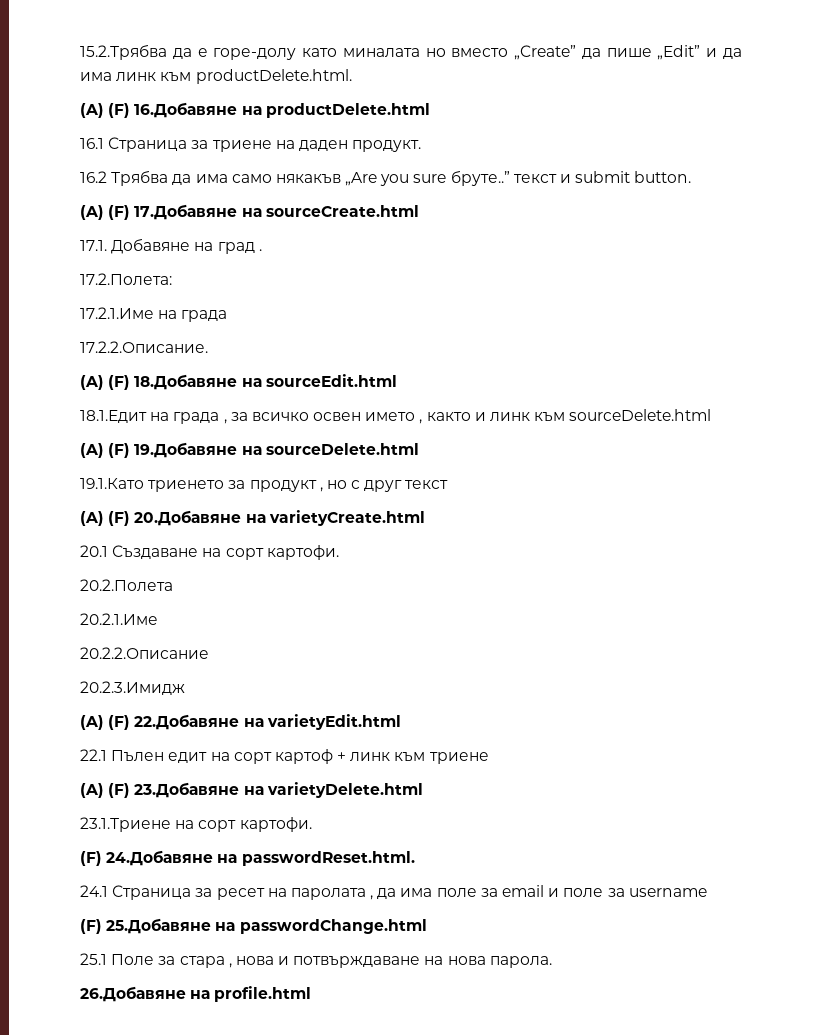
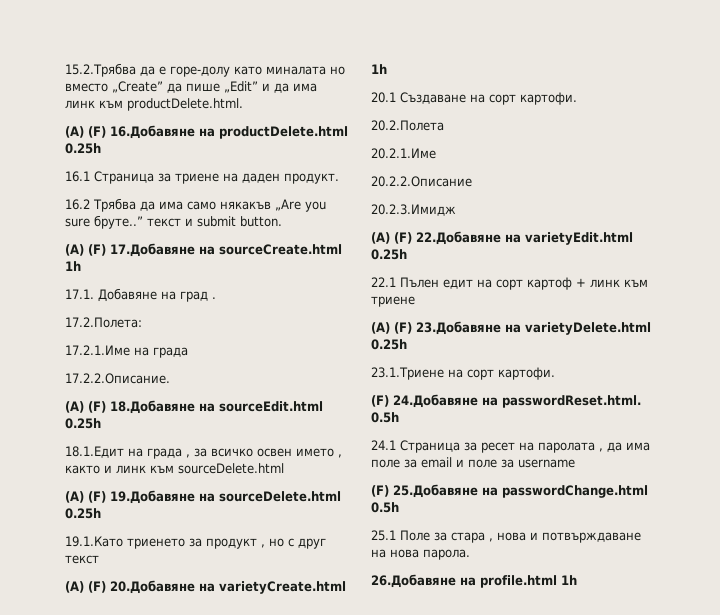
(430, 110) none -> [65,143,101,154] 0.25h
(419, 211) none -> [65,261,81,271] 1h
(397, 380) none -> [65,418,101,429] 0.25h
(419, 449) none -> [65,508,101,519] 0.25h
(425, 518) none -> [371,64,387,74] 1h
(401, 722) none -> [371,249,407,260] 0.25h
(423, 790) none -> [371,339,407,350] 0.25h
(415, 858) none -> [371,412,399,423] 0.5h
(427, 926) none -> [371,502,399,513] 0.5h
(312, 994) none -> [561,575,577,585] 1h

